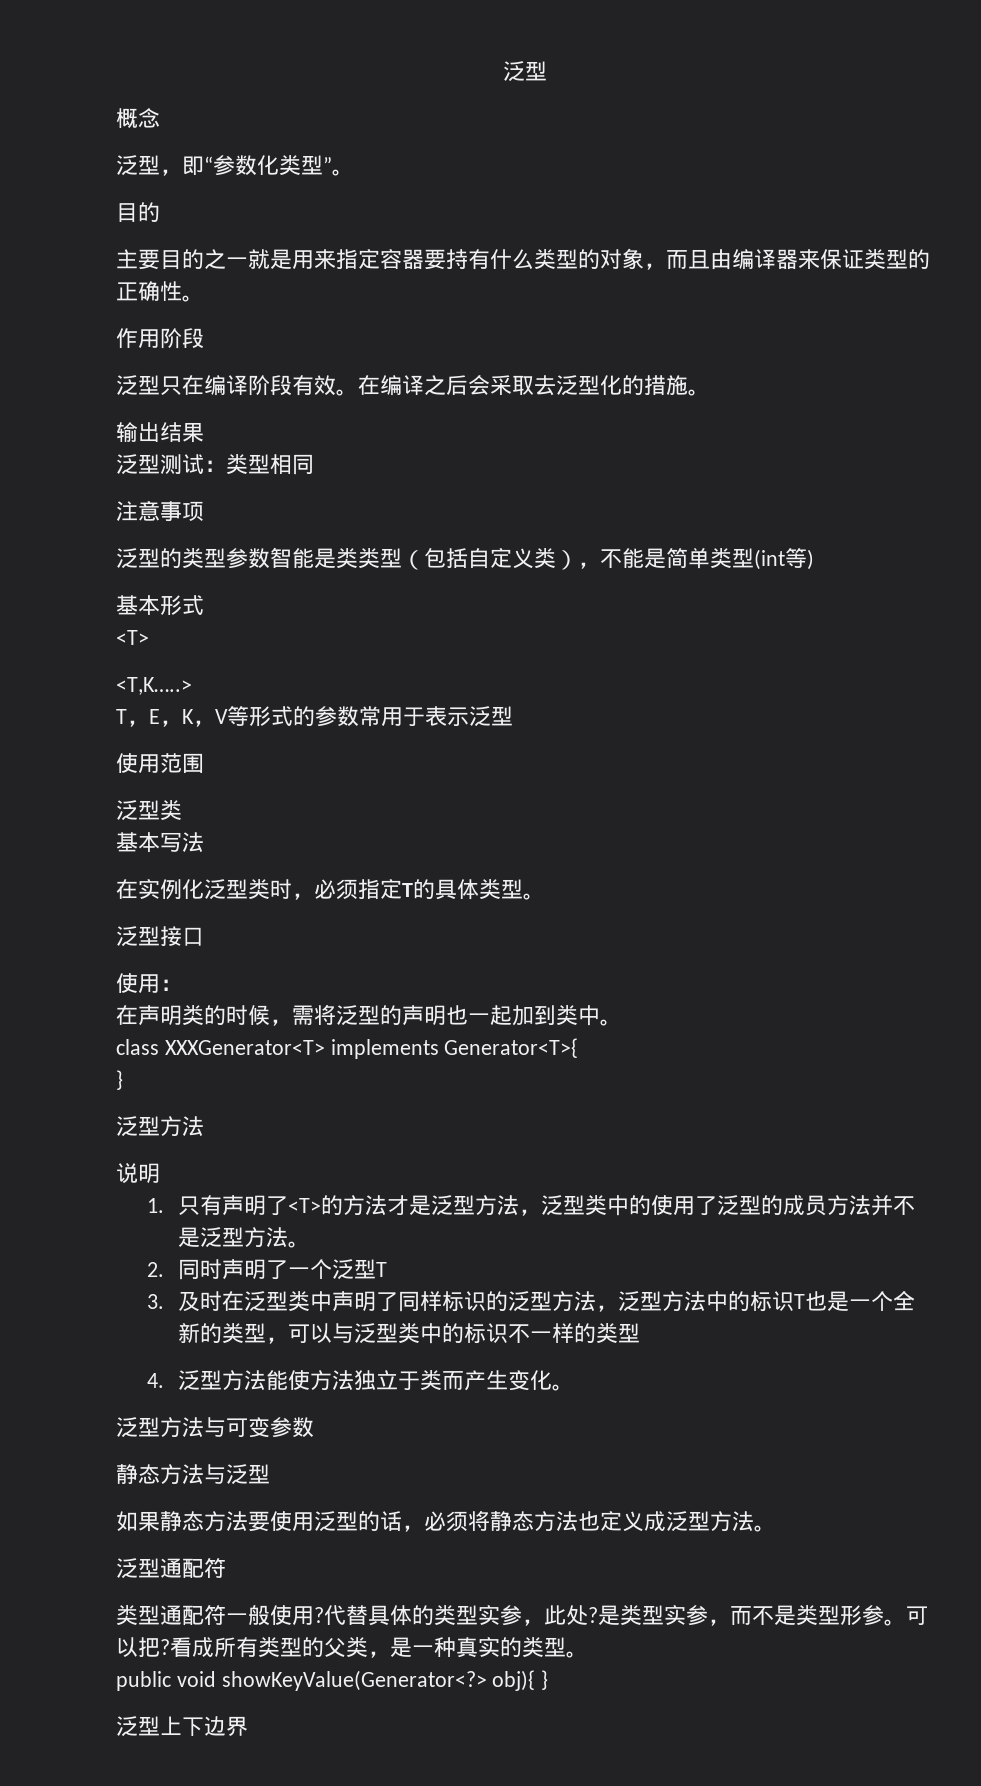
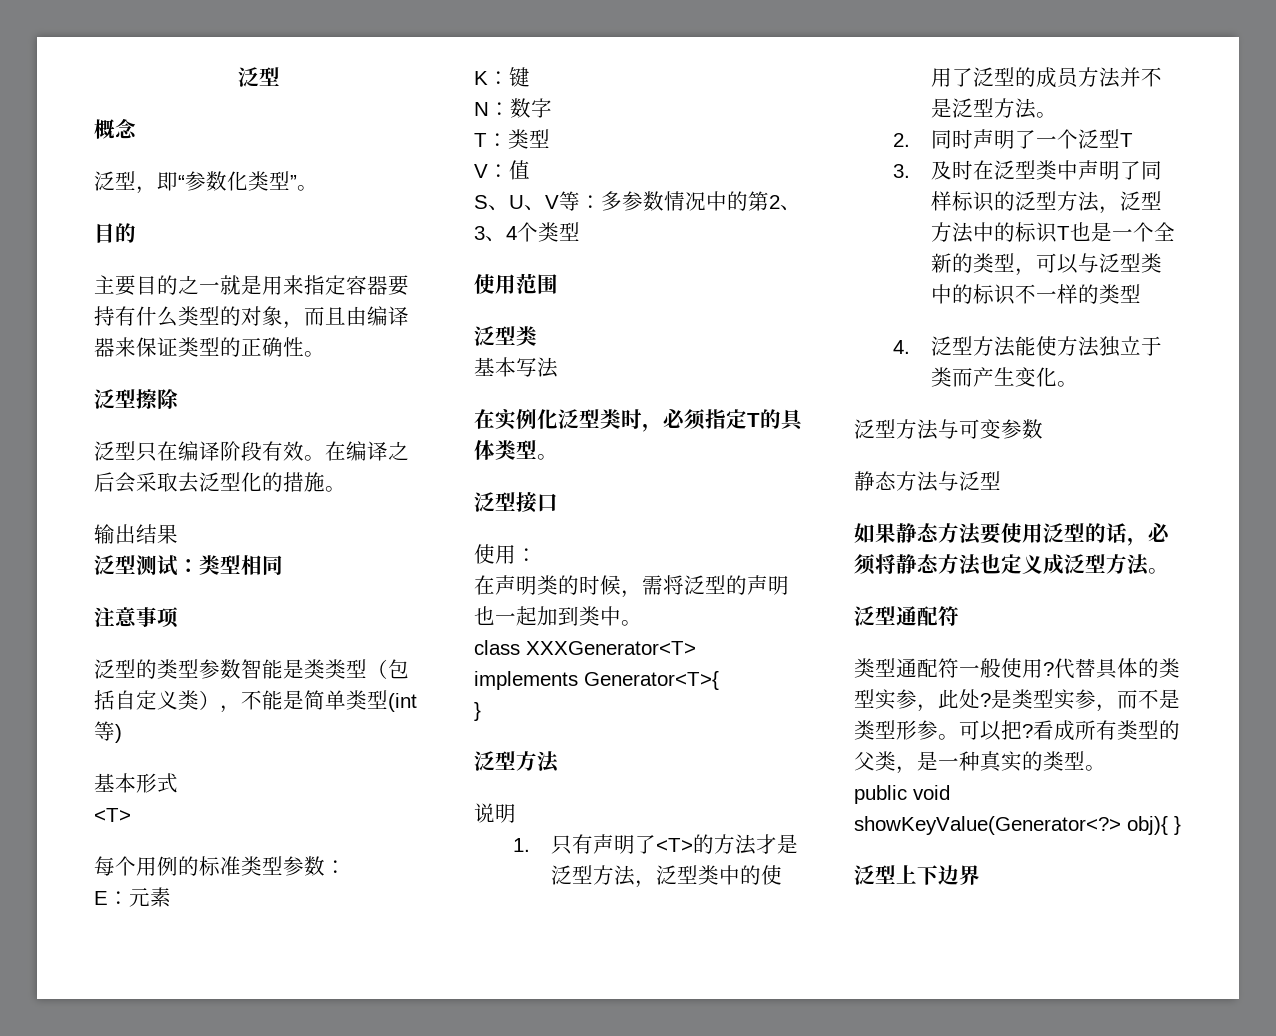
[116,328,204,349] 作用阶段 -> [94,389,179,410] 泛型擦除
[116,677,192,695] [116,706,491,727] <T,K…..> // T，E，K，V等形式的参数常用于表示泛 -> [94,856,346,876] [94,887,171,907] [474,67,530,87] [474,98,552,118] [474,129,550,149] [474,160,530,180] [474,191,801,211] [474,222,559,242] 每个用例的标准类型参数： // E：元素 // K：键 // N：数字 // T：类型 // V：值 // S、U、V等：多参数情况中的第2、3、4个类

